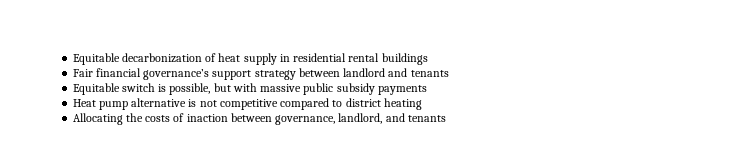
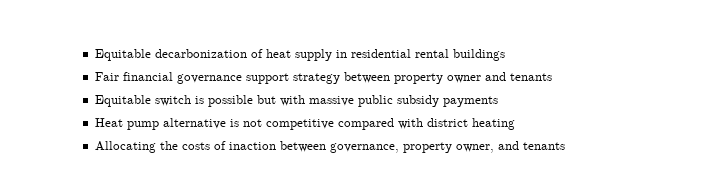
[143,69,210,80] governance’s -> [176,74,242,84] governance
[343,68,386,77] landlord -> [393,73,481,84] property owner
[169,83,211,95] possible, -> [207,95,253,107] possible
[332,100,343,107] to -> [397,118,423,129] with
[338,113,383,124] landlord, -> [402,142,494,153] property owner,

